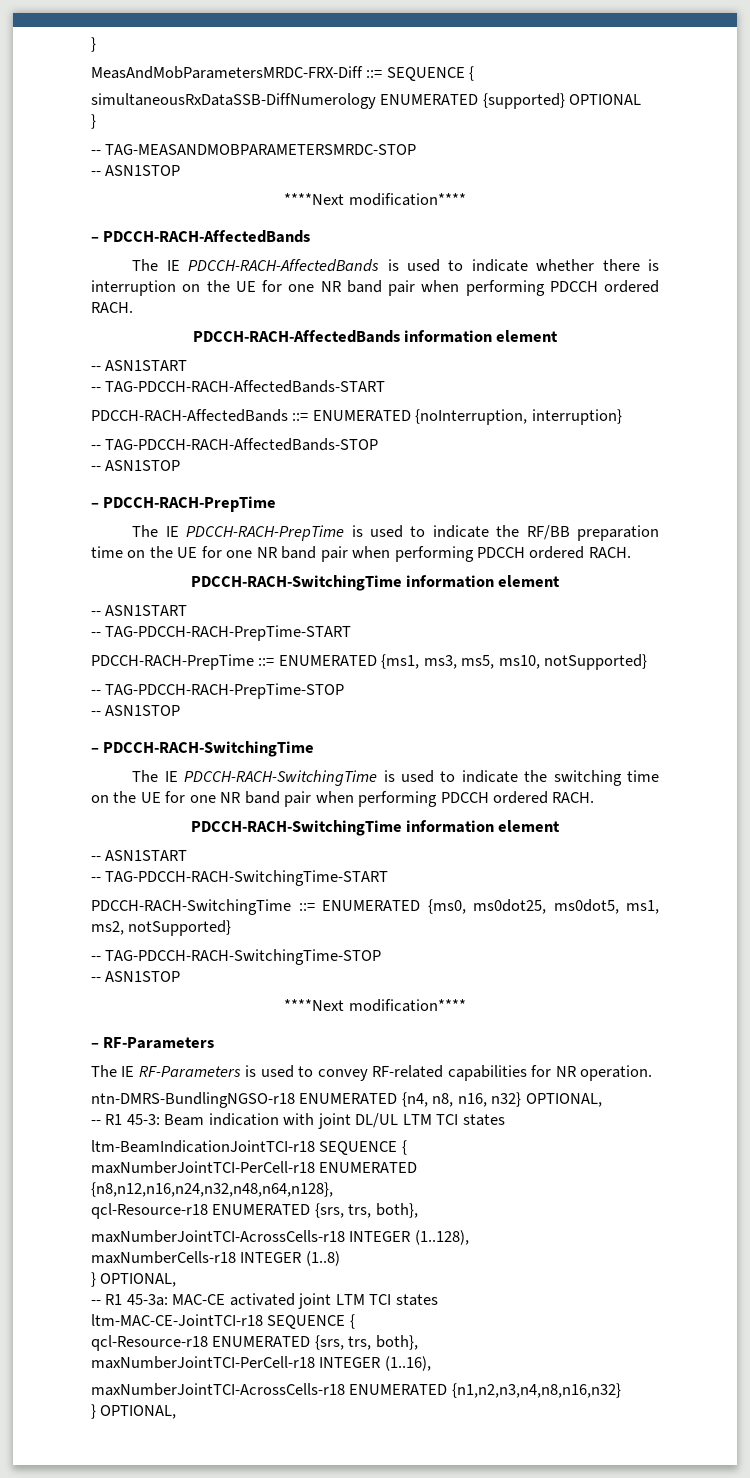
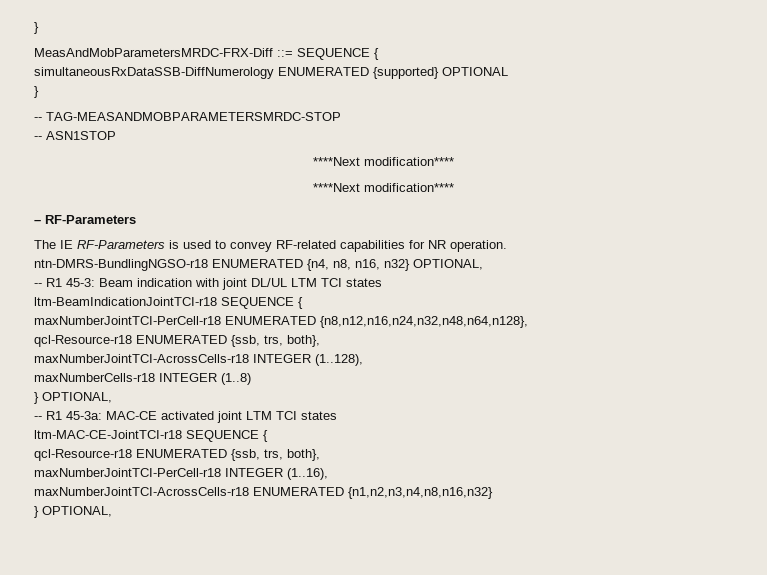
[91,230,311,243] [132,259,659,272] [91,280,659,296] [91,302,133,313] [192,330,559,343] [91,360,188,371] [91,380,386,393] [91,409,622,425] [91,438,379,451] [91,460,181,471] [91,496,277,512] [132,525,659,541] [91,546,631,562] [190,575,561,591] [91,605,188,616] [91,625,352,641] [91,654,648,670] [91,683,345,699] [91,705,181,716] [91,741,315,757] [132,770,659,786] [91,791,595,807] [190,820,561,836] [91,850,188,861] [91,870,389,886] [91,899,659,915] [91,920,232,936] [91,949,382,965] [91,971,181,982] // – PDCCH-RACH-AffectedBands // The IE PDCCH-RACH-AffectedBands is used to indicate whether there is interruption on the UE for one NR band pair when performing PDCCH ordered RACH. // PDCCH-RACH-AffectedBands information element // -- ASN1START // -- TAG-PDCCH-RACH-AffectedBands-START // PDCCH-RACH-AffectedBands ::= ENUMERATED {noInterruption, interruption} // -- TAG-PDCCH-RACH-AffectedBands-STOP // -- ASN1STOP // – PDCCH-RACH-PrepTime // The IE PDCCH-RACH-PrepTime is used to indicate the RF/BB preparation time on the UE for one NR band pair when performing PDCCH ordered RACH. // PDCCH-RACH-SwitchingTime information element // -- ASN1START // -- TAG-PDCCH-RACH-PrepTime-START // PDCCH-RACH-PrepTime ::= ENUMERATED {ms1, ms3, ms5, ms10, notSupported} // -- TAG-PDCCH-RACH-PrepTime-STOP // -- ASN1STOP // – PDCCH-RACH-SwitchingTime // The IE PDCCH-RACH-SwitchingTime is used to indicate the switching time on the UE for one NR band pair when performing PDCCH ordered RACH. // PDCCH-RACH-SwitchingTime information element // -- ASN1START // -- TAG-PDCCH-RACH-SwitchingTime-START // PDCCH-RACH-SwitchingTime ::= ENUMERATED {ms0, ms0dot25, ms0dot5, ms1, ms2, notSupported} // -- TAG-PDCCH-RACH-SwitchingTime-STOP // -- ASN1STOP -> (454, 161) none
[314,1203,344,1218] {srs, -> [231,335,260,347] {ssb,
[314,1335,344,1350] {srs, -> [231,449,260,461] {ssb,

